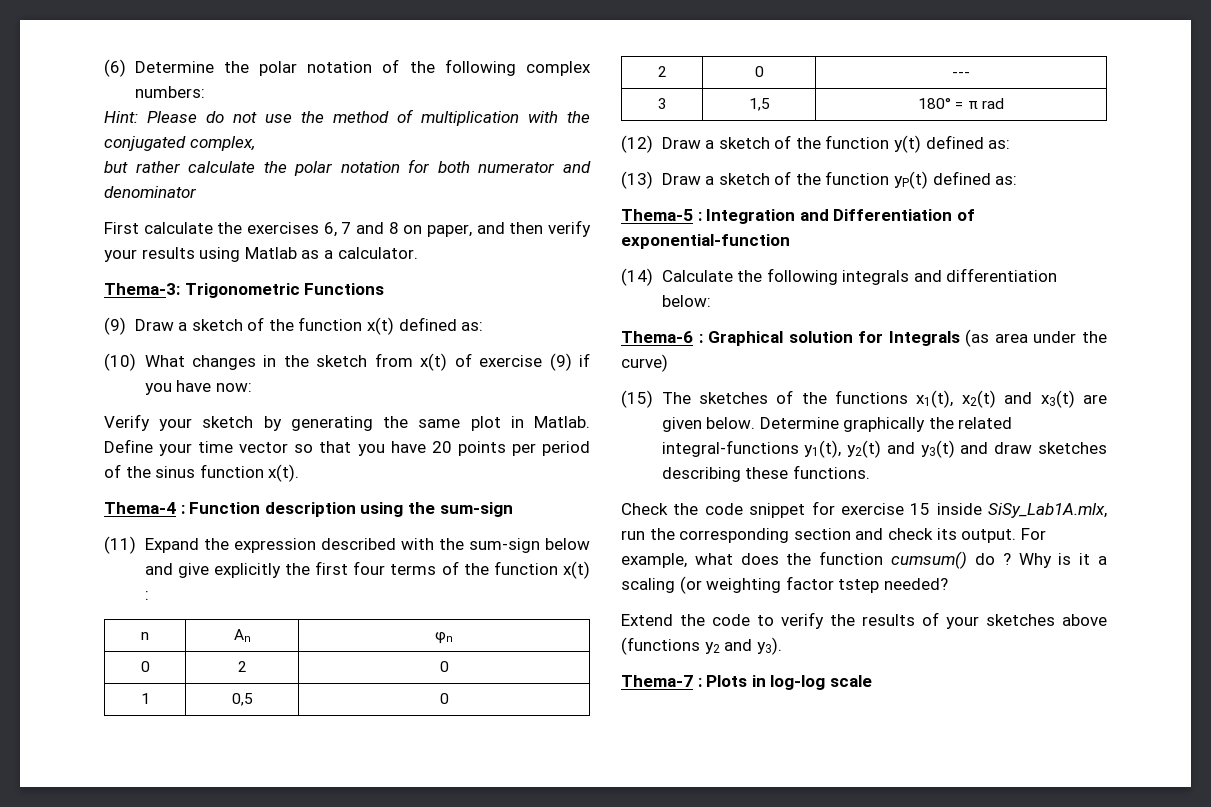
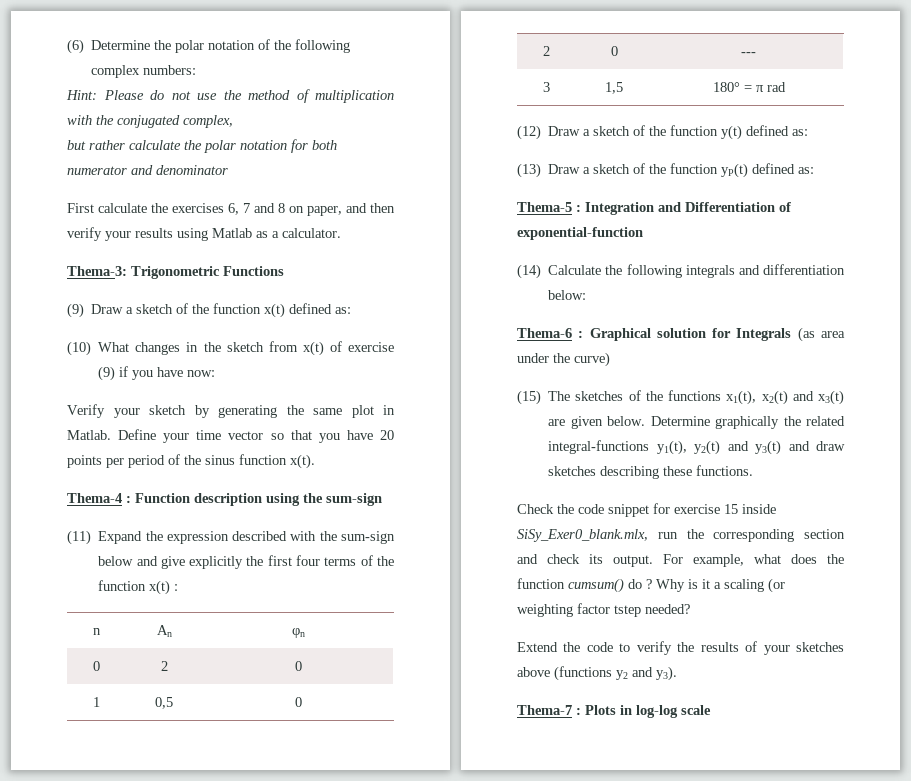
[988,503,1107,518] SiSy_Lab1A.mlx, -> [517,529,648,542] SiSy_Exer0_blank.mlx,

